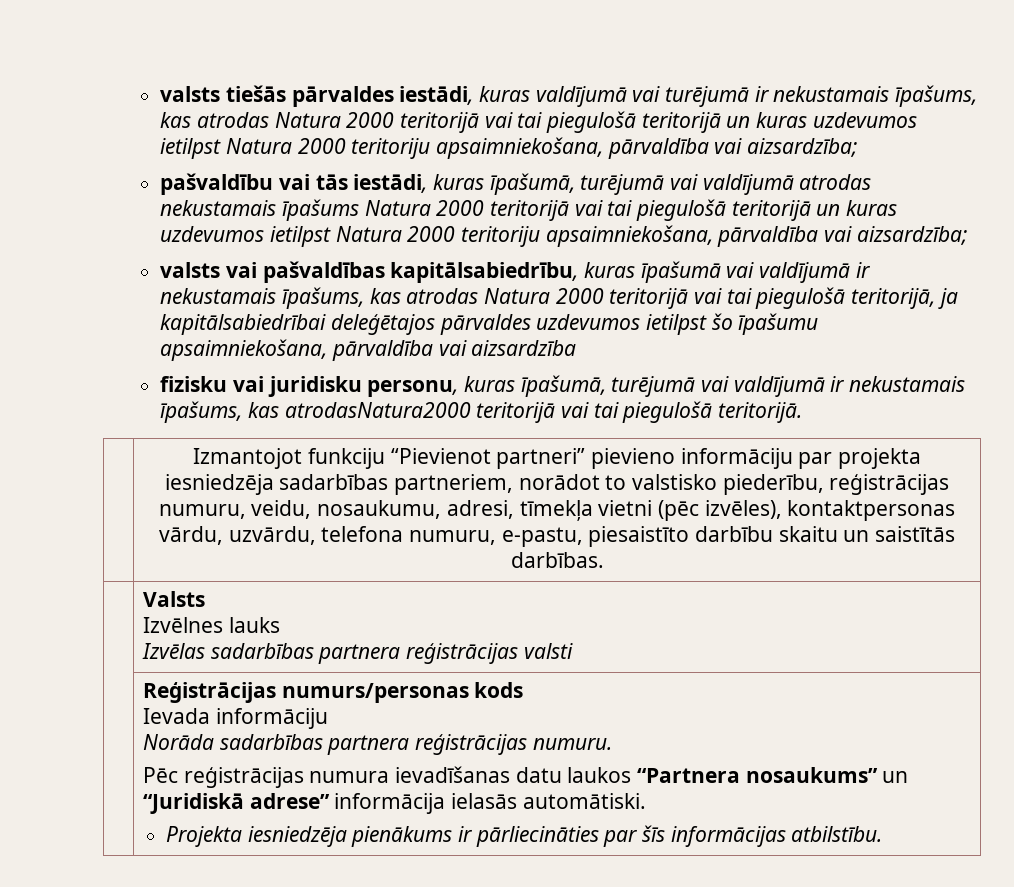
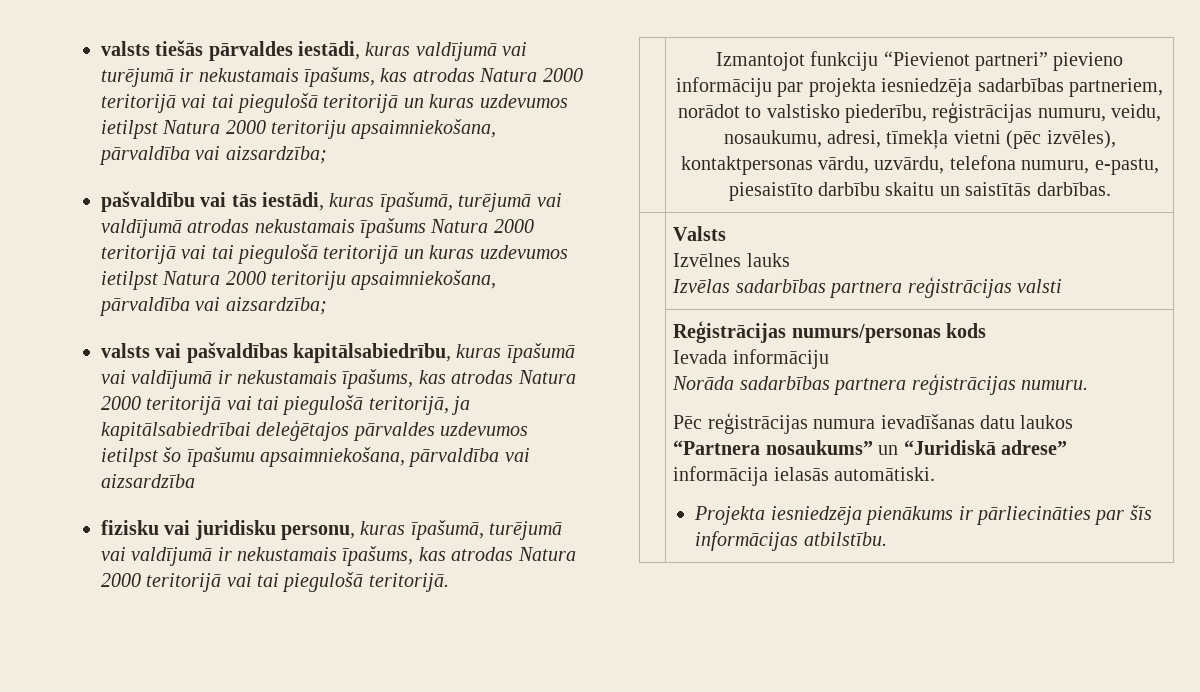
[284,402,471,418] atrodasNatura2000 -> [451,547,576,561] [100,573,141,587] atrodas Natura 2000

